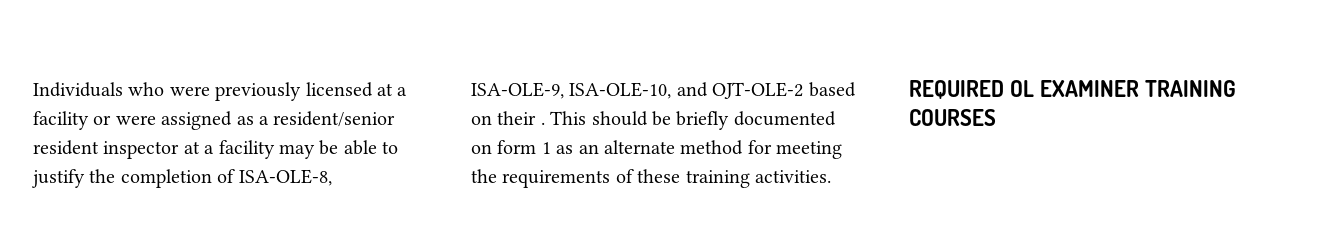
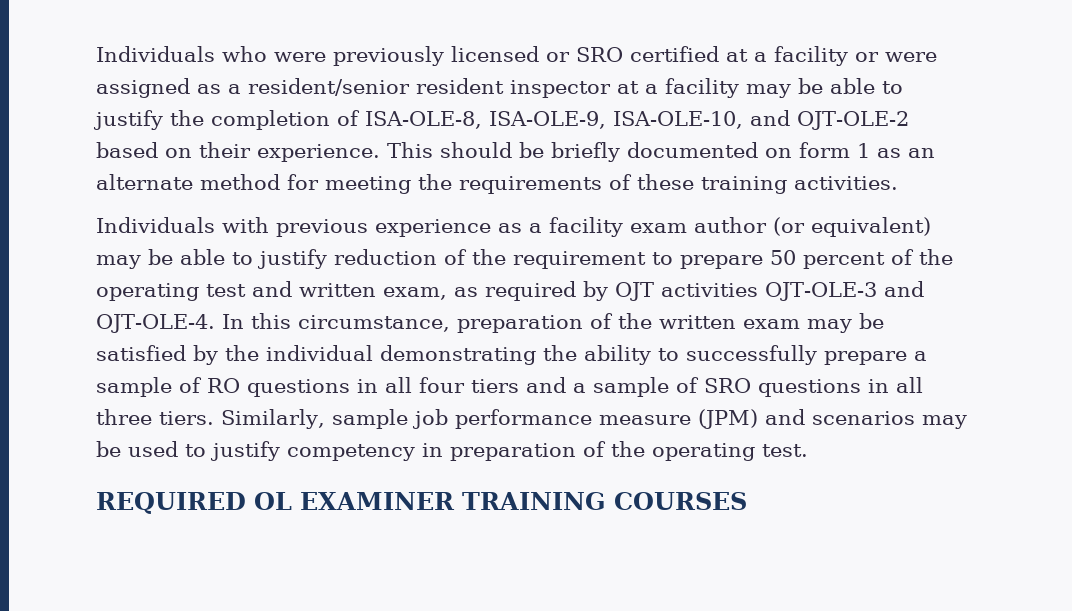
(373, 89) none -> [546,46,719,62] or SRO certified
[540,122,545,125] . -> [257,144,380,162] experience.
(831, 176) none -> [96,217,931,237] [96,249,953,269] [96,281,924,301] [96,313,884,333] [96,345,927,365] [96,377,923,397] [96,409,967,429] [96,441,808,461] // Individuals with previous experience as a facility exam author (or equivalent) may be able to justify reduction of the requirement to prepare 50 percent of the operating test and written exam, as required by OJT activities OJT-OLE-3 and OJT-OLE-4. In this circumstance, preparation of the written exam may be satisfied by the individual demonstrating the ability to successfully prepare a sample of RO questions in all four tiers and a sample of SRO questions in all three tiers. Similarly, sample job performance measure (JPM) and scenarios may be used to justify competency in preparation of the operating test.

